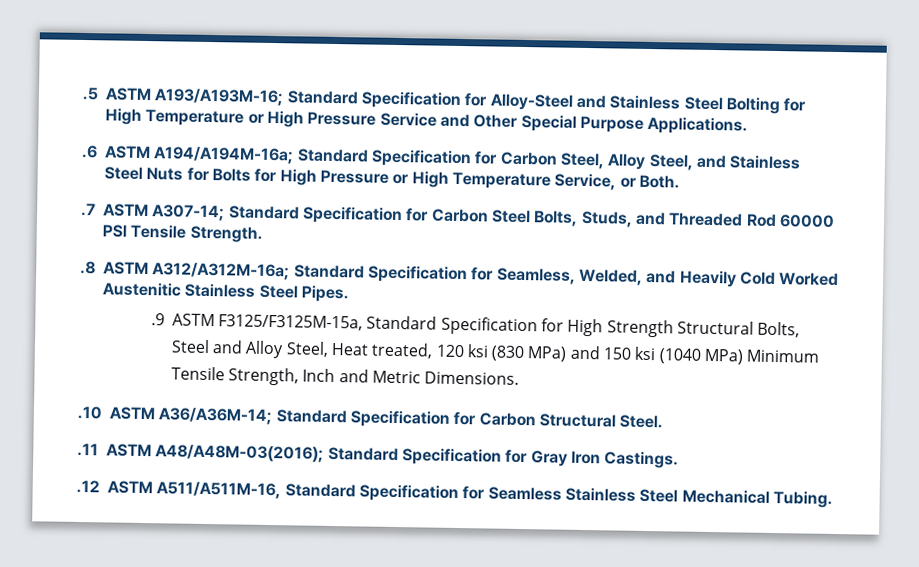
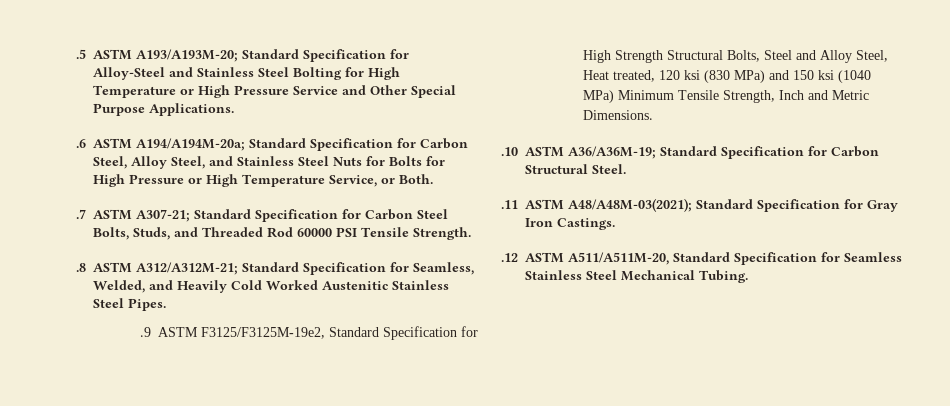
[154,88,285,107] A193/A193M-16; -> [136,49,238,62] A193/A193M-20;
[153,146,295,165] A194/A194M-16a; -> [136,138,245,151] A194/A194M-20a;
[151,204,226,222] A307-14; -> [136,209,190,222] A307-21;
[152,262,291,281] A312/A312M-16a; -> [136,262,238,275] A312/A312M-21;
[217,314,363,331] F3125/F3125M-15a, -> [200,327,325,339] F3125/F3125M-19e2,
[158,407,273,426] A36/A36M-14; -> [568,146,656,159] A36/A36M-19;
[155,444,325,463] A48/A48M-03(2016); -> [568,198,692,212] A48/A48M-03(2021);
[156,481,282,500] A511/A511M-16, -> [568,252,669,265] A511/A511M-20,

